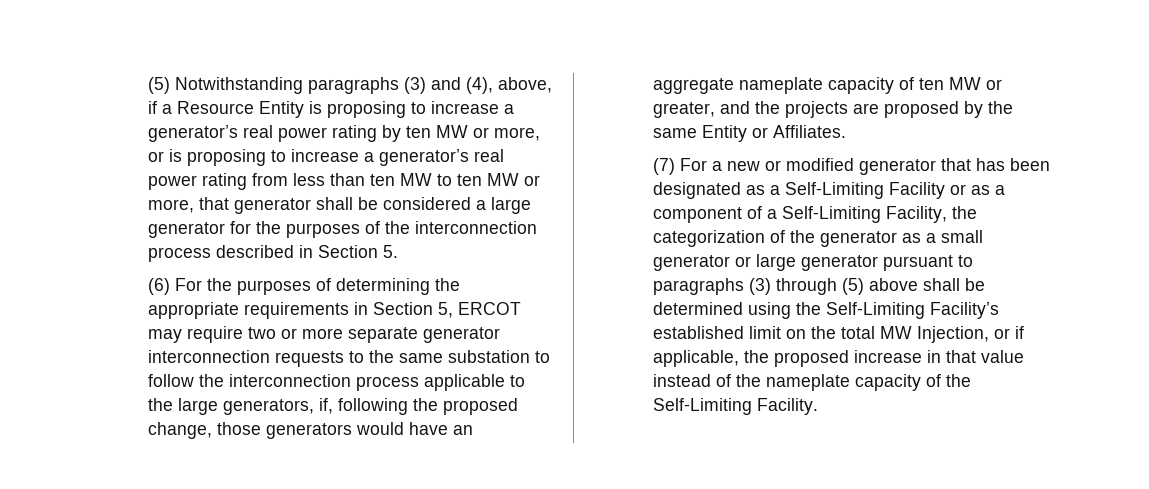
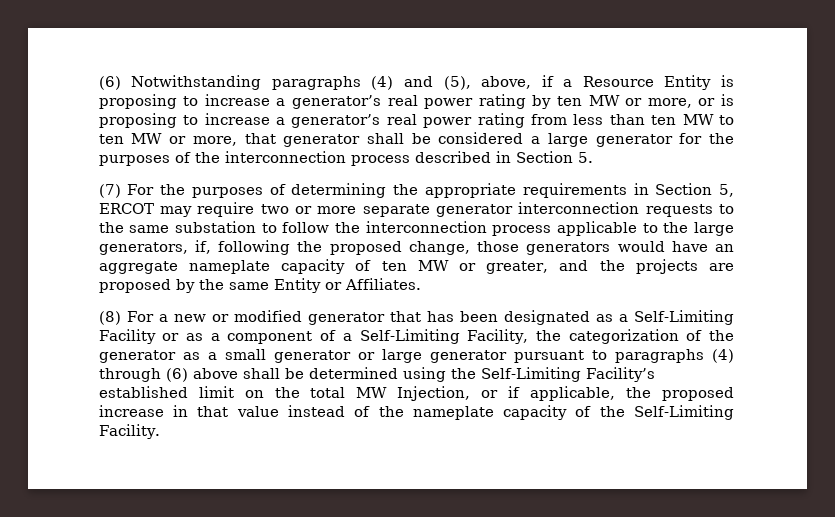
[147,77,170,94] (5) -> [98,76,121,90] (6)
[403,77,493,94] (3) and (4), -> [371,76,471,90] (4) and (5),
[147,278,170,295] (6) -> [98,184,121,198] (7)
[652,158,675,175] (7) -> [98,311,121,325] (8)
[748,278,864,295] (3) through (5) -> [712,349,735,363] [98,368,188,382] (4) through (6)

